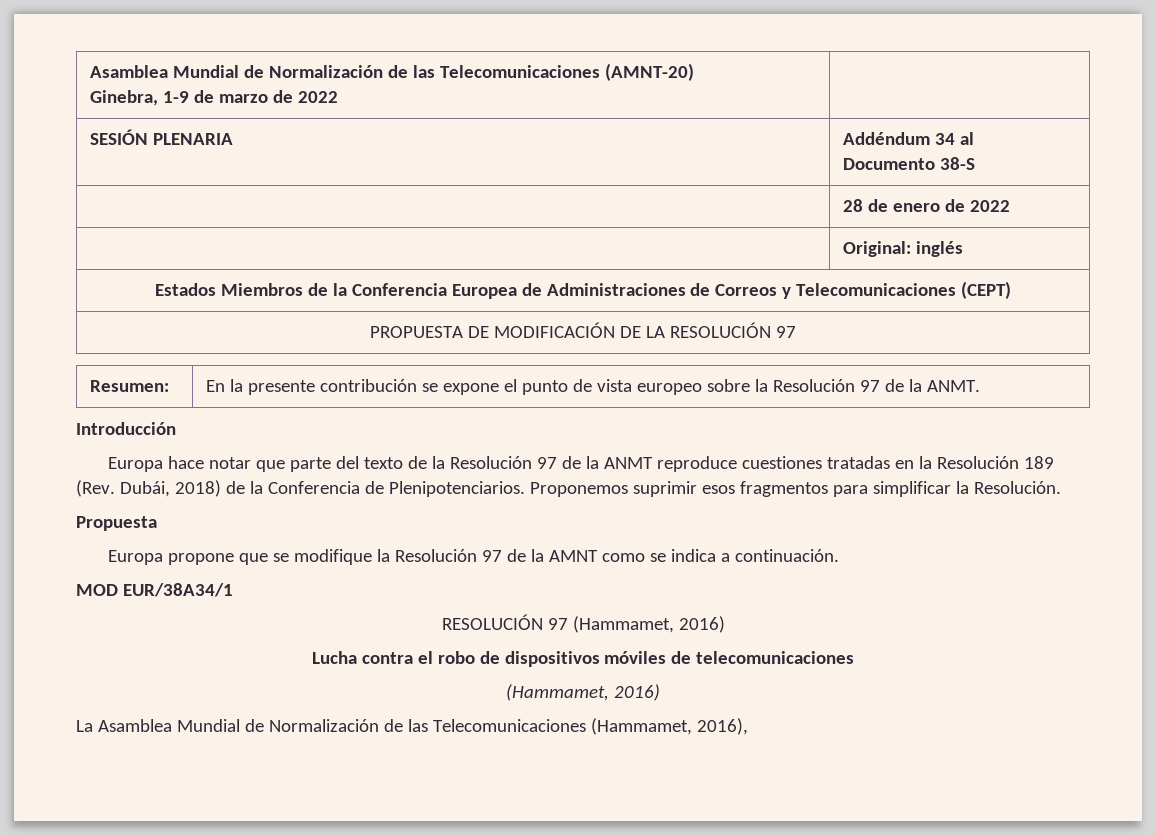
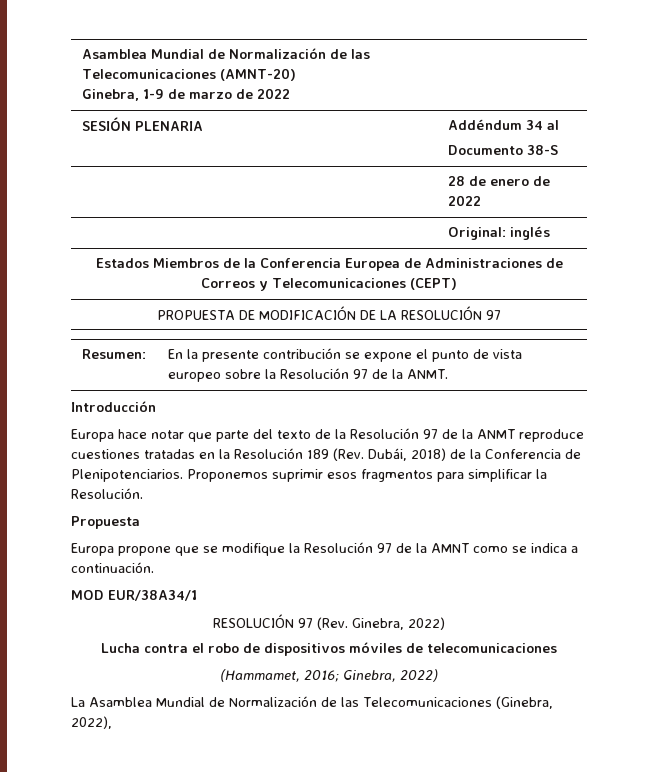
[572,616,725,633] (Hammamet, 2016) -> [317,617,445,630] (Rev. Ginebra, 2022)
[613,684,660,701] 2016) -> [304,669,438,682] 2016; Ginebra, 2022)
[590,718,748,735] (Hammamet, 2016), -> [495,696,553,709] [71,716,112,729] (Ginebra, 2022),

